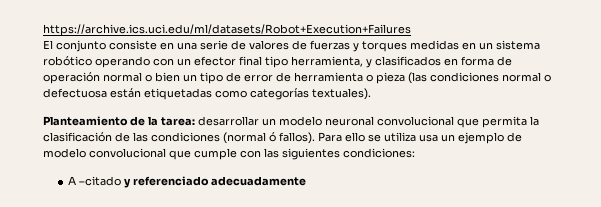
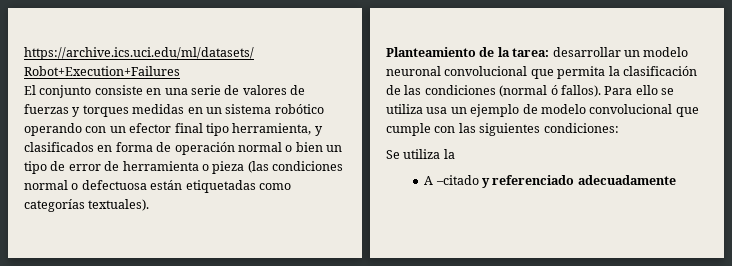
(415, 153) none -> [386,149,455,159] // Se utiliza la

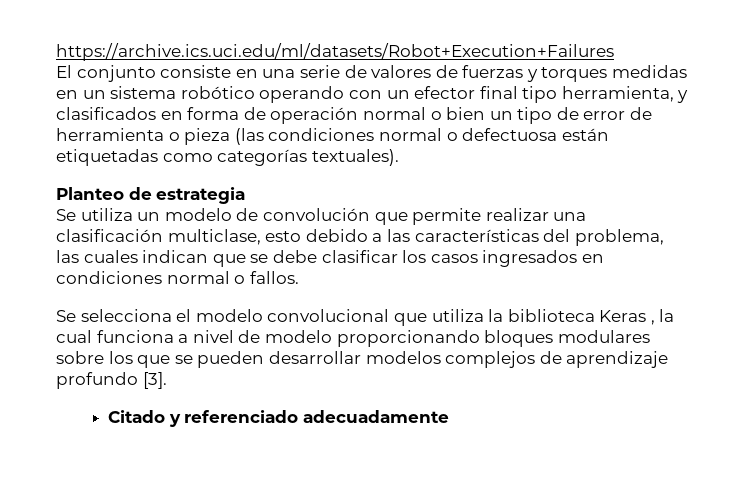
[386,47,689,57] [386,66,697,79] [386,85,674,97] [386,104,699,117] [386,123,619,136] [386,149,455,159] [424,175,479,185] Planteamiento de la tarea: desarrollar un modelo neuronal convolucional que permita la clasificación de las condiciones (normal ó fallos). Para ello se utiliza usa un ejemplo de modelo convolucional que cumple con las siguientes condiciones: // Se utiliza la // A –citado -> [56,187,246,204] [56,208,587,225] [56,229,664,246] [56,250,604,267] [56,271,299,284] [56,309,675,326] [56,330,650,347] [56,351,669,368] [56,372,167,389] [108,410,166,423] Planteo de estrategia // Se utiliza un modelo de convolución que permite realizar una clasificación multiclase, esto debido a las características del problema, las cuales indican que se debe clasificar los casos ingresados en condiciones normal o fallos. // Se selecciona el modelo convolucional que utiliza la biblioteca Keras , la cual funciona a nivel de modelo proporcionando bloques modulares sobre los que se pueden desarrollar modelos complejos de aprendizaje profundo [3]. // Citado

